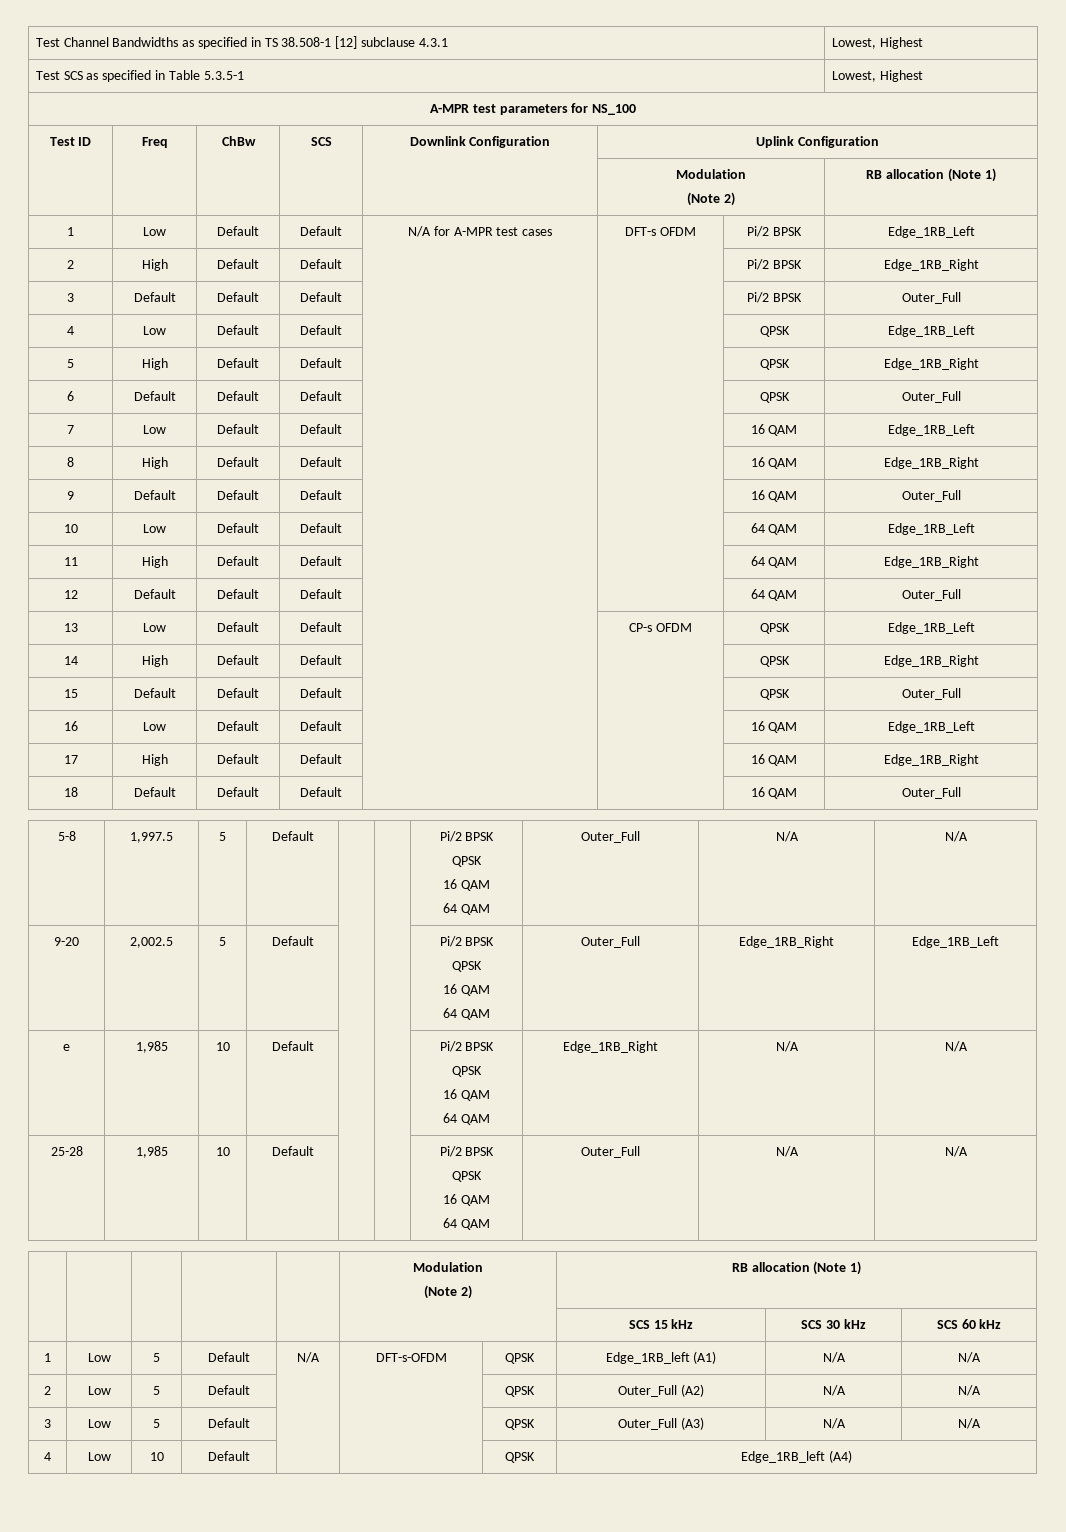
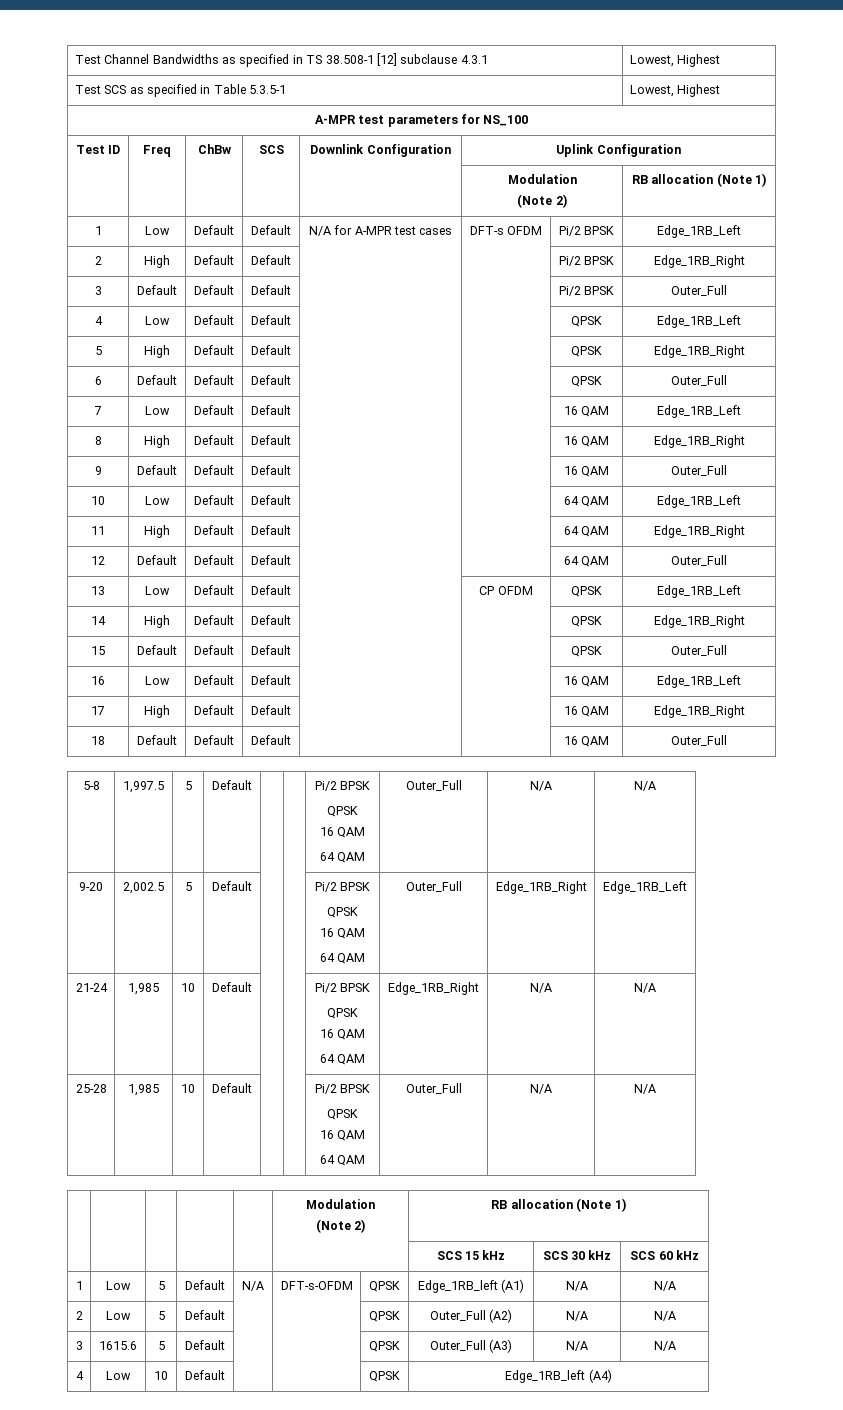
[629,623,653,632] CP-s -> [479,586,495,595] CP
[63,1044,70,1051] e -> [75,983,108,992] 21-24
[87,1419,111,1428] Low -> [99,1341,137,1350] 1615.6

